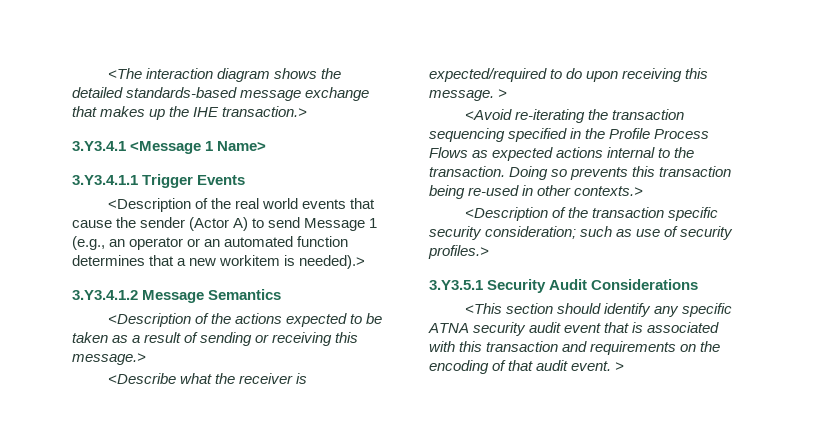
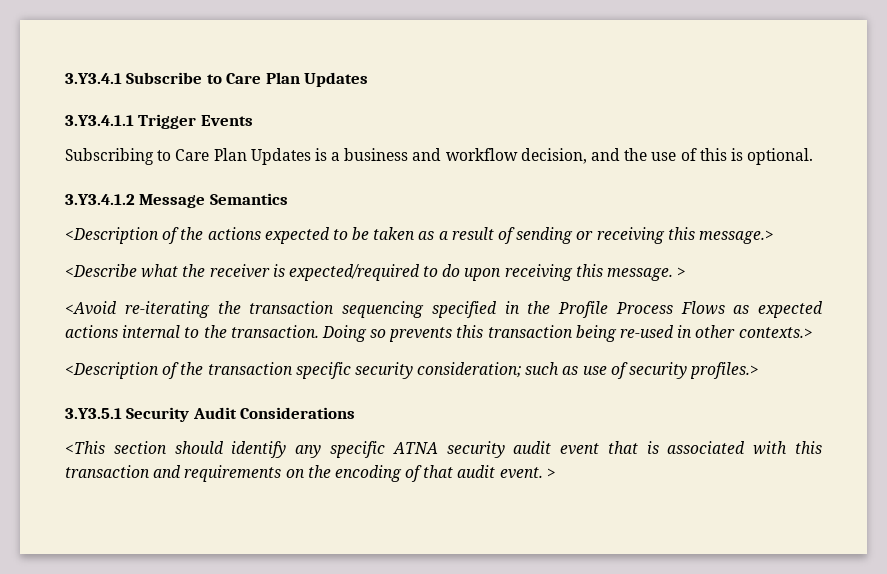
[107,68,341,82] [72,87,370,101] [72,106,308,120] [72,141,267,154] [72,174,246,188] [107,198,375,212] [72,217,378,231] [72,236,349,250] [72,255,366,269] <The interaction diagram shows the detailed standards-based message exchange that makes up the IHE transaction.> // 3.Y3.4.1 <Message 1 Name> // 3.Y3.4.1.1 Trigger Events // <Description of the real world events that cause the sender (Actor A) to send Message 1 (e.g., an operator or an automated function determines that a new workitem is needed).> -> [65,72,369,87] [65,114,253,129] [65,148,814,165] 3.Y3.4.1 Subscribe to Care Plan Updates // 3.Y3.4.1.1 Trigger Events // Subscribing to Care Plan Updates is a business and workflow decision, and the use of this is optional.

